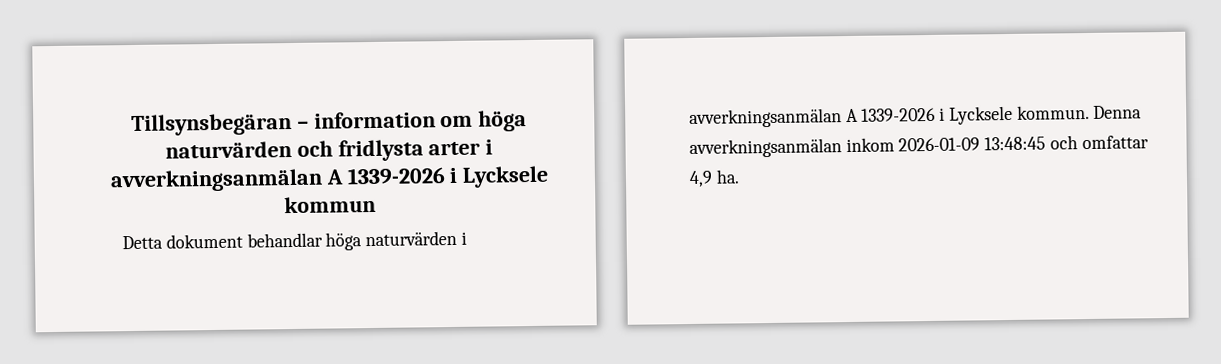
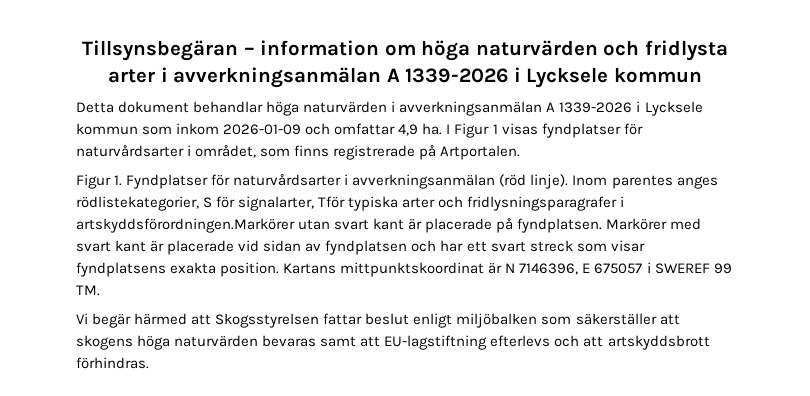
[1016,104,1143,120] [689,138,842,159] kommun. Denna avverkningsanmälan -> [76,123,173,135] kommun som
[984,136,1047,151] 13:48:45 -> (302, 129) none
(740, 176) none -> [446,123,643,138] [76,144,521,160] [76,173,718,189] [76,196,625,211] [76,217,702,233] [76,240,645,255] [76,262,732,277] [76,285,100,296] [76,313,680,328] [76,335,710,350] [76,357,149,369] I Figur 1 visas fyndplatser för naturvårdsarter i området, som finns registrerade på Artportalen. // Figur 1. Fyndplatser för naturvårdsarter i avverkningsanmälan (röd linje). Inom parentes anges rödlistekategorier, S för signalarter, Tför typiska arter och fridlysningsparagrafer i artskyddsförordningen.Markörer utan svart kant är placerade på fyndplatsen. Markörer med svart kant är placerade vid sidan av fyndplatsen och har ett svart streck som visar fyndplatsens exakta position. Kartans mittpunktskoordinat är N 7146396, E 675057 i SWEREF 99 TM. // Vi begär härmed att Skogsstyrelsen fattar beslut enligt miljöbalken som säkerställer att skogens höga naturvärden bevaras samt att EU-lagstiftning efterlevs och att artskyddsbrott förhindras.

